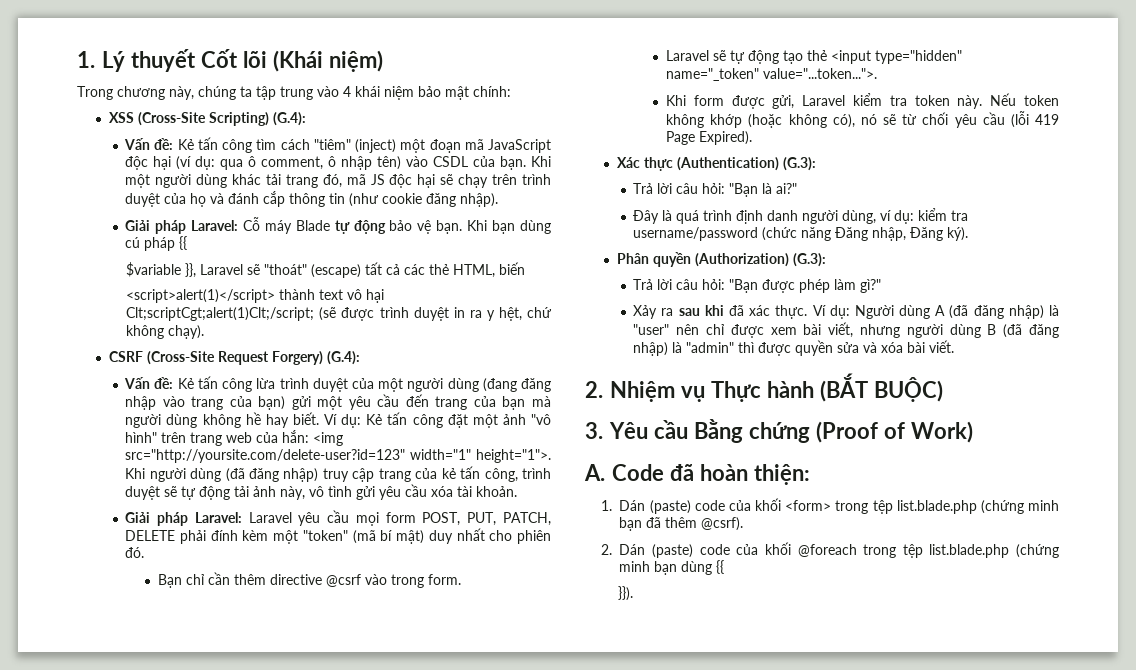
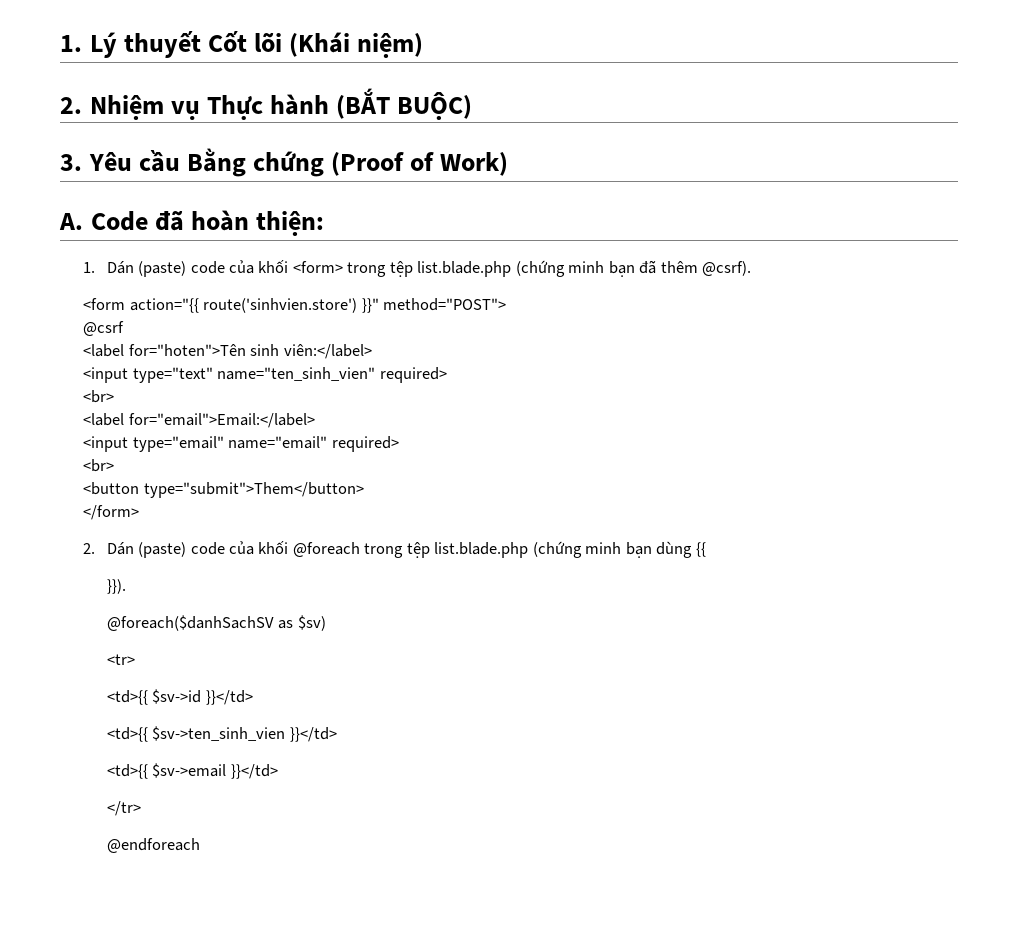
[77,86,511,100] [108,112,306,126] [124,137,551,153] [125,156,551,170] [125,174,551,188] [125,191,499,207] [125,217,552,234] [125,236,188,251] [126,262,526,278] [126,289,385,303] [126,307,552,321] [126,325,205,339] [108,351,360,365] [124,376,552,392] [125,394,551,410] [125,412,551,428] [125,430,344,446] [125,449,551,463] [125,466,551,482] [125,484,518,500] [125,510,551,526] [125,528,551,544] [125,547,145,558] [158,572,462,588] [666,50,963,64] [666,68,878,81] [666,93,1059,109] [666,111,1059,128] [666,131,753,145] [616,157,816,171] [633,183,798,197] [633,208,969,224] [633,227,969,241] [616,252,826,267] [633,279,882,293] [633,305,1059,319] [633,322,1059,338] [633,340,955,356] // Trong chương này, chúng ta tập trung vào 4 khái niệm bảo mật chính: // XSS (Cross-Site Scripting) (G.4): // Vấn đề: Kẻ tấn công tìm cách "tiêm" (inject) một đoạn mã JavaScript độc hại (ví dụ: qua ô comment, ô nhập tên) vào CSDL của bạn. Khi một người dùng khác tải trang đó, mã JS độc hại sẽ chạy trên trình duyệt của họ và đánh cắp thông tin (như cookie đăng nhập). // Giải pháp Laravel: Cỗ máy Blade tự động bảo vệ bạn. Khi bạn dùng cú pháp {{ // $variable }}, Laravel sẽ "thoát" (escape) tất cả các thẻ HTML, biến // <script>alert(1)</script> thành text vô hại Clt;scriptCgt;alert(1)Clt;/script; (sẽ được trình duyệt in ra y hệt, chứ không chạy). // CSRF (Cross-Site Request Forgery) (G.4): // Vấn đề: Kẻ tấn công lừa trình duyệt của một người dùng (đang đăng nhập vào trang của bạn) gửi một yêu cầu đến trang của bạn mà người dùng không hề hay biết. Ví dụ: Kẻ tấn công đặt một ảnh "vô hình" trên trang web của hắn: <img src="http://yoursite.com/delete-user?id=123" width="1" height="1">. Khi người dùng (đã đăng nhập) truy cập trang của kẻ tấn công, trình duyệt sẽ tự động tải ảnh này, vô tình gửi yêu cầu xóa tài khoản. // Giải pháp Laravel: Laravel yêu cầu mọi form POST, PUT, PATCH, DELETE phải đính kèm một "token" (mã bí mật) duy nhất cho phiên đó. // Bạn chỉ cần thêm directive @csrf vào trong form. // Laravel sẽ tự động tạo thẻ <input type="hidden" name="_token" value="...token...">. // Khi form được gửi, Laravel kiểm tra token này. Nếu token không khớp (hoặc không có), nó sẽ từ chối yêu cầu (lỗi 419 Page Expired). // Xác thực (Authentication) (G.3): // Trả lời câu hỏi: "Bạn là ai?" // Đây là quá trình định danh người dùng, ví dụ: kiểm tra username/password (chức năng Đăng nhập, Đăng ký). // Phân quyền (Authorization) (G.3): // Trả lời câu hỏi: "Bạn được phép làm gì?" // Xảy ra sau khi đã xác thực. Ví dụ: Người dùng A (đã đăng nhập) là "user" nên chỉ được xem bài viết, nhưng người dùng B (đã đăng nhập) là "admin" thì được quyền sửa và xóa bài viết. -> (424, 45) none
(744, 524) none -> [83,298,507,313] [83,321,125,336] [83,344,372,359] [83,367,447,383] [83,390,115,403] [83,413,315,428] [83,436,399,452] [83,459,115,472] [83,482,364,498] [83,505,140,520] // <form action="{{ route('sinhvien.store') }}" method="POST"> // @csrf // <label for="hoten">Tên sinh viên:</label> // <input type="text" name="ten_sinh_vien" required> // <br> // <label for="email">Email:</label> // <input type="email" name="email" required> // <br> // <button type="submit">Them</button> // </form>
(633, 593) none -> [106,615,326,631] [106,654,135,665] [106,689,253,705] [106,726,337,742] [106,763,278,779] [106,801,141,816] [106,838,200,853] // @foreach($danhSachSV as $sv) // <tr> // <td>{{ $sv->id }}</td> // <td>{{ $sv->ten_sinh_vien }}</td> // <td>{{ $sv->email }}</td> // </tr> // @endforeach

